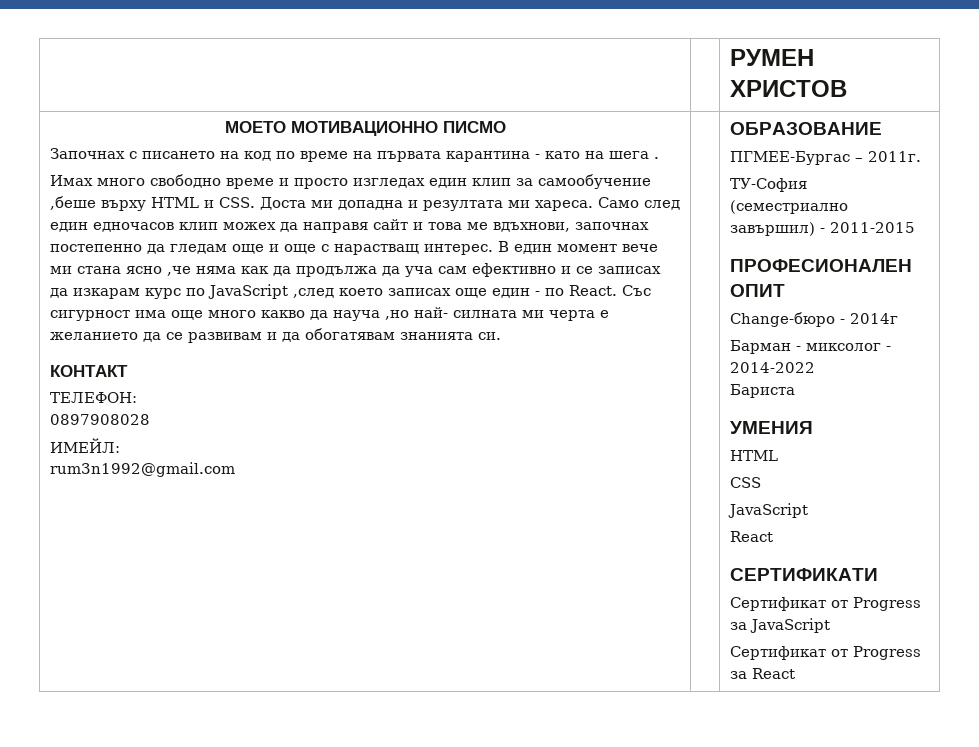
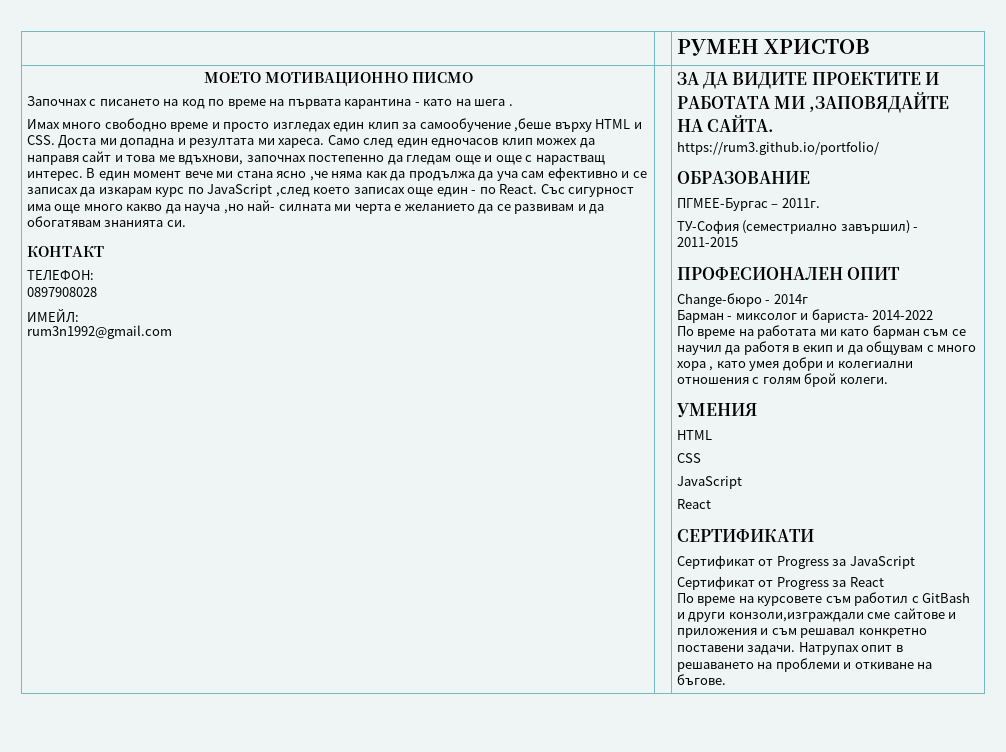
(235, 469) none -> [676,72,940,89] [676,92,950,113] [676,115,774,132] [676,141,879,155] ЗА ДА ВИДИТЕ ПРОЕКТИТЕ И РАБОТАТА МИ ,ЗАПОВЯДАЙТЕ НА САЙТА. // https://rum3.github.io/portfolio/ //
[885,346,891,351] - -> [800,309,869,323] и бариста-
[729,384,795,398] Бариста -> [676,325,966,339] [676,341,977,355] [676,357,913,371] [676,373,888,387] По време на работата ми като барман съм се научил да работя в екип и да общувам с много хора , като умея добри и колегиални отношения с голям брой колеги.
(795, 673) none -> [676,592,971,606] [676,608,957,622] [676,628,927,638] [676,642,903,655] [676,658,933,672] [676,674,726,685] // По време на курсовете съм работил с GitBash и други конзоли,изграждали сме сайтове и приложения и съм решавал конкретно поставени задачи. Натрупах опит в решаването на проблеми и откиване на бъгове.

